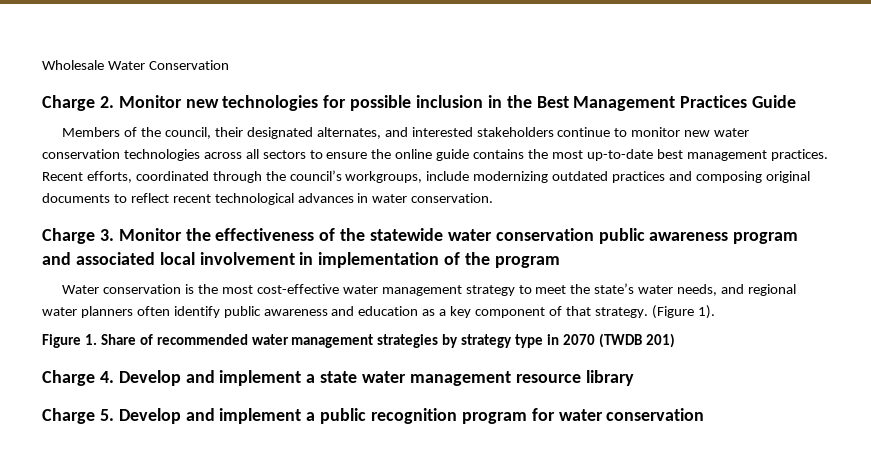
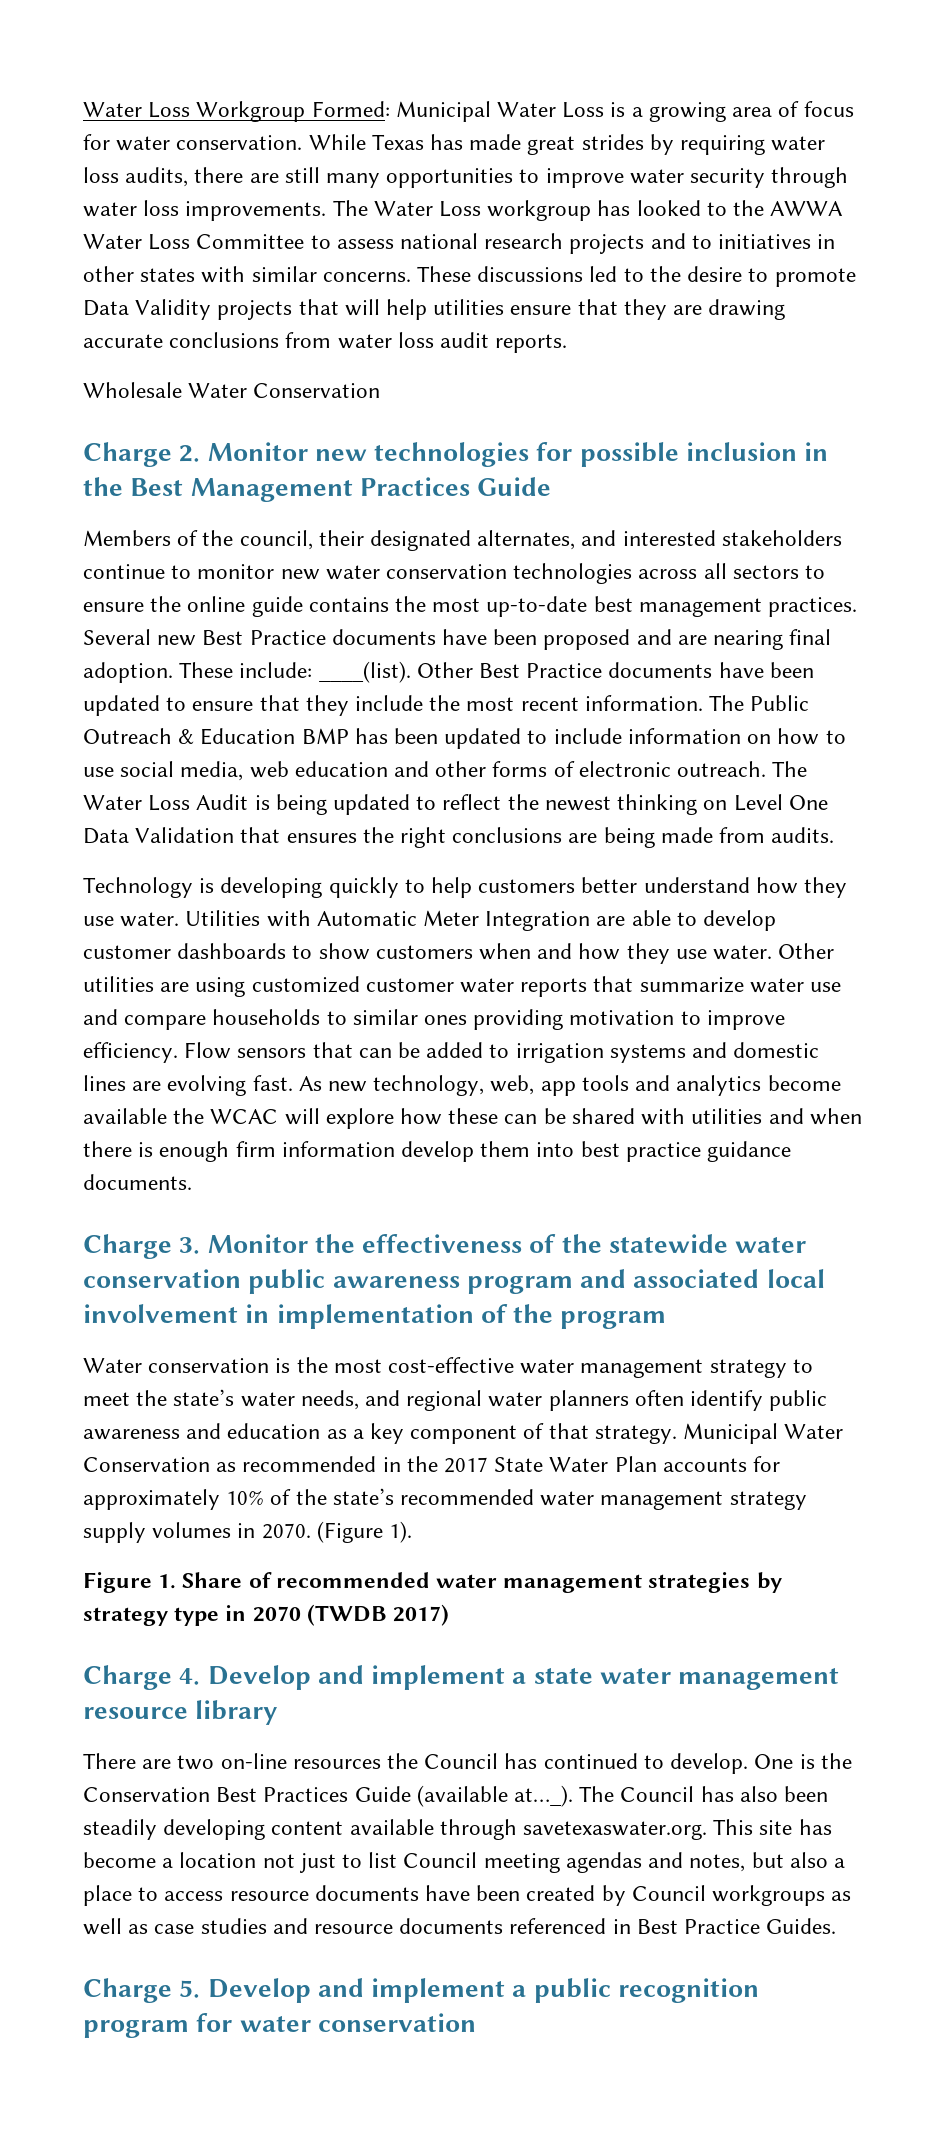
(42, 65) none -> [83,101,854,122] [83,134,826,155] [83,167,849,188] [83,200,844,221] [83,233,836,254] [83,266,856,287] [83,299,786,320] [83,332,568,353] Water Loss Workgroup Formed: Municipal Water Loss is a growing area of focus for water conservation. While Texas has made great strides by requiring water loss audits, there are still many opportunities to improve water security through water loss improvements. The Water Loss workgroup has looked to the AWWA Water Loss Committee to assess national research projects and to initiatives in other states with similar concerns. These discussions led to the desire to promote Data Validity projects that will help utilities ensure that they are drawing accurate conclusions from water loss audit reports. //
[42,170,810,183] [42,193,494,205] Recent efforts, coordinated through the council’s workgroups, include modernizing outdated practices and composing original documents to reflect recent technological advances in water conservation. -> [83,629,832,650] [83,661,814,683] [83,695,810,716] [83,728,846,749] [83,761,808,781] [83,794,828,815] [83,827,835,848] [83,877,848,898] [83,910,777,931] [83,943,835,964] [83,976,842,997] [83,1009,785,1030] [83,1042,820,1063] [83,1075,841,1096] [83,1108,862,1129] [83,1141,792,1162] [83,1174,192,1190] Several new Best Practice documents have been proposed and are nearing final adoption. These include: ____(list). Other Best Practice documents have been updated to ensure that they include the most recent information. The Public Outreach & Education BMP has been updated to include information on how to use social media, web education and other forms of electronic outreach. The Water Loss Audit is being updated to reflect the newest thinking on Level One Data Validation that ensures the right conclusions are being made from audits. // Technology is developing quickly to help customers better understand how they use water. Utilities with Automatic Meter Integration are able to develop customer dashboards to show customers when and how they use water. Other utilities are using customized customer water reports that summarize water use and compare households to similar ones providing motivation to improve efficiency. Flow sensors that can be added to irrigation systems and domestic lines are evolving fast. As new technology, web, app tools and analytics become available the WCAC will explore how these can be shared with utilities and when there is enough firm information develop them into best practice guidance documents.
(648, 312) none -> [683,1423,844,1444] [83,1456,781,1473] [83,1488,807,1510] [83,1522,311,1543] Municipal Water Conservation as recommended in the 2017 State Water Plan accounts for approximately 10% of the state’s recommended water management strategy supply volumes in 2070.
[645,333,675,348] 201) -> [393,1604,450,1626] 2017)
(634, 378) none -> [83,1753,852,1774] [83,1785,829,1807] [83,1819,832,1840] [83,1852,845,1873] [83,1885,852,1906] [83,1918,837,1935] // There are two on-line resources the Council has continued to develop. One is the Conservation Best Practices Guide (available at…_). The Council has also been steadily developing content available through savetexaswater.org. This site has become a location not just to list Council meeting agendas and notes, but also a place to access resource documents have been created by Council workgroups as well as case studies and resource documents referenced in Best Practice Guides.

